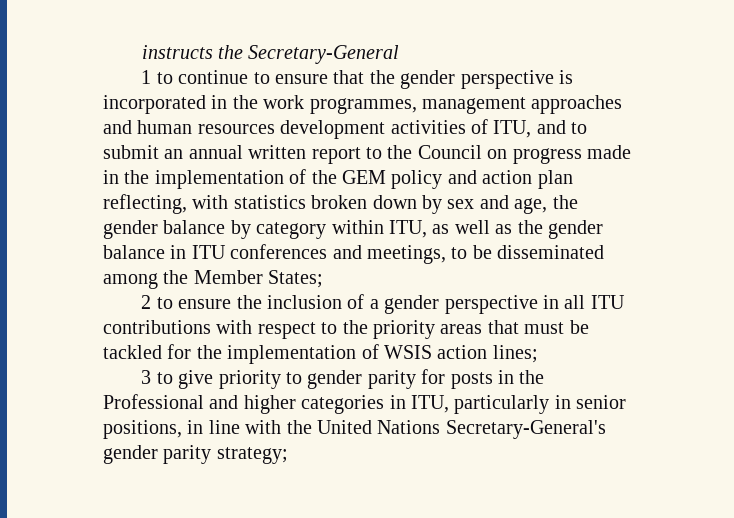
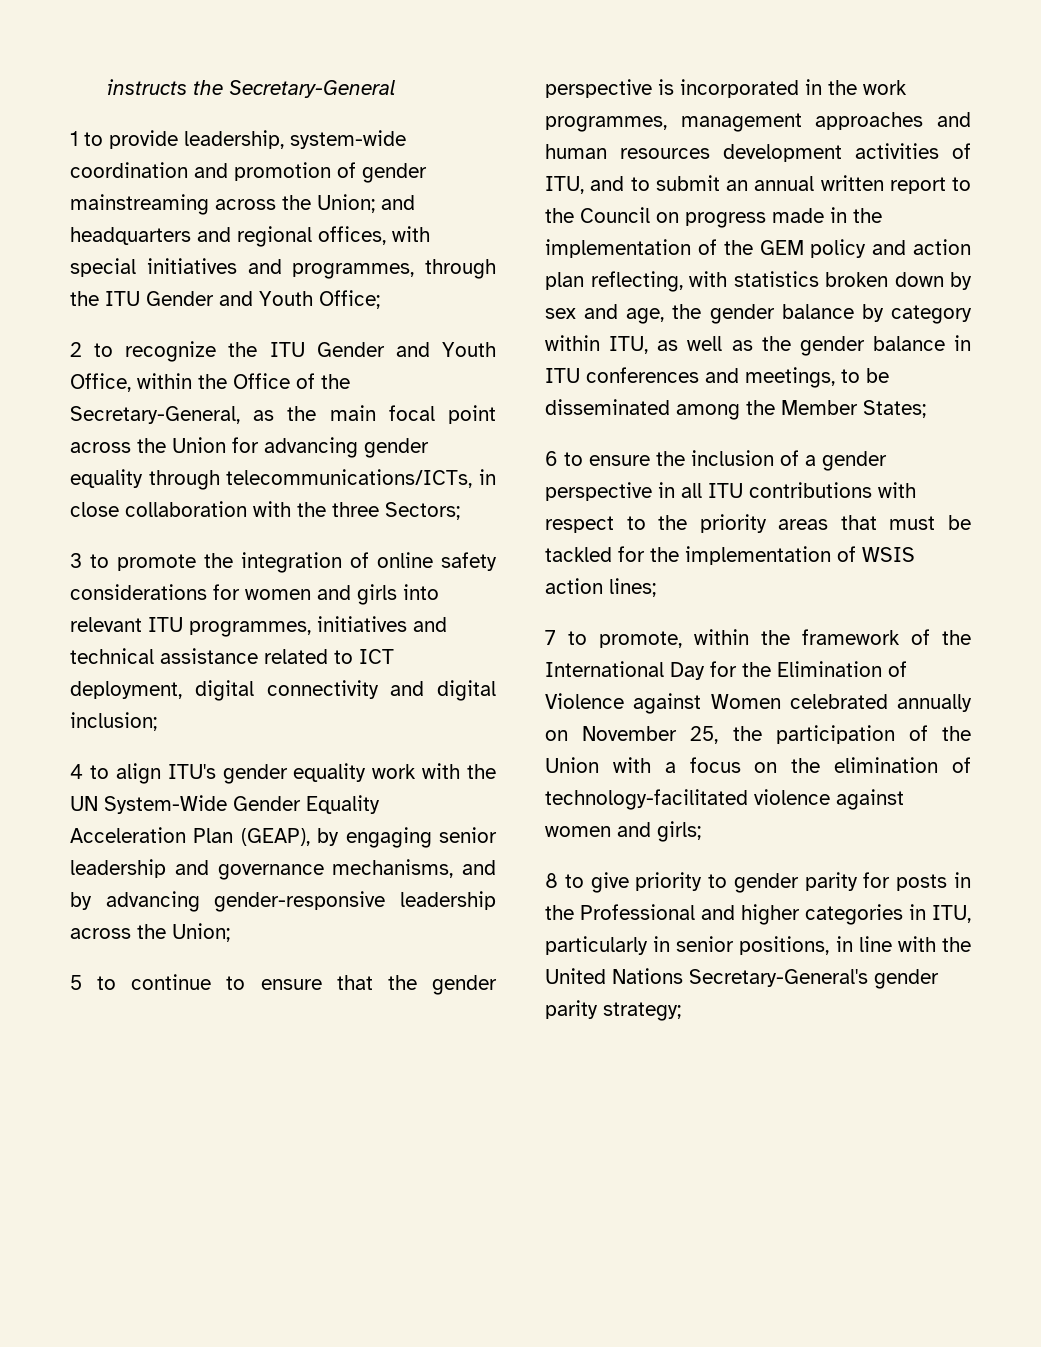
(173, 78) none -> [109,130,406,149] [70,162,427,183] [70,194,415,215] [70,226,430,247] [70,258,496,279] [70,290,380,309] [70,341,496,362] [70,373,350,392] [70,405,496,424] [70,437,429,458] [70,469,497,490] [70,501,460,520] [70,552,497,573] [70,584,439,605] [70,616,447,637] [70,648,394,664] [70,680,496,701] [70,712,157,731] [70,763,496,784] [70,795,380,814] [70,827,497,848] [70,859,496,880] [70,891,496,912] [70,923,230,942] [70,975,117,990] provide leadership, system-wide coordination and promotion of gender mainstreaming across the Union; and headquarters and regional offices, with special initiatives and programmes, through the ITU Gender and Youth Office; // 2 to recognize the ITU Gender and Youth Office, within the Office of the Secretary-General, as the main focal point across the Union for advancing gender equality through telecommunications/ICTs, in close collaboration with the three Sectors; // 3 to promote the integration of online safety considerations for women and girls into relevant ITU programmes, initiatives and technical assistance related to ICT deployment, digital connectivity and digital inclusion; // 4 to align ITU's gender equality work with the UN System-Wide Gender Equality Acceleration Plan (GEAP), by engaging senior leadership and governance mechanisms, and by advancing gender-responsive leadership across the Union; // 5 to
[141,295,152,309] 2 -> [545,451,558,466] 6
[141,370,152,384] 3 -> [545,629,971,648] [545,661,907,680] [545,693,972,714] [545,725,971,744] [545,757,971,773] [545,789,904,810] [545,821,701,842] [545,873,558,888] 7 to promote, within the framework of the International Day for the Elimination of Violence against Women celebrated annually on November 25, the participation of the Union with a focus on the elimination of technology-facilitated violence against women and girls; // 8

